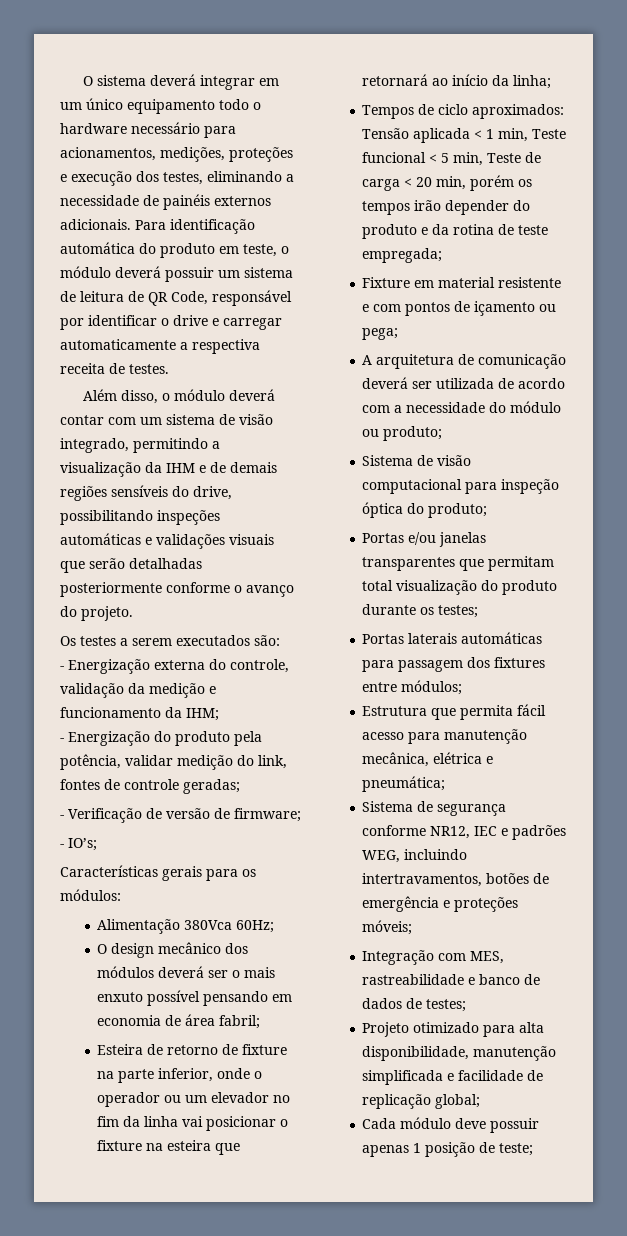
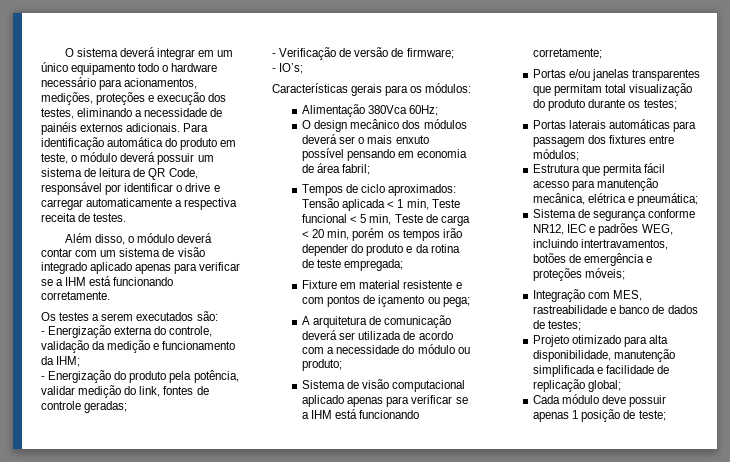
[60,438,220,453] [60,462,277,477] [60,485,232,501] [60,510,220,525] [60,533,274,549] [60,558,202,573] [60,582,294,597] [60,606,133,621] integrado, permitindo a visualização da IHM e de demais regiões sensíveis do drive, possibilitando inspeções automáticas e validações visuais que serão detalhadas posteriormente conforme o avanço do projeto. -> [41,262,241,274] [41,276,174,286] [41,291,110,300] integrado aplicado apenas para verificar se a IHM está funcionando corretamente.
[97,1044,288,1055] [97,1068,263,1083] [97,1092,291,1107] [97,1116,289,1131] [97,1140,241,1155] [362,74,552,89] // Esteira de retorno de fixture na parte inferior, onde o operador ou um elevador no fim da linha vai posicionar o fixture na esteira que retornará ao início da linha; -> (371, 169) none
[465,479,560,494] [362,502,488,518] para inspeção óptica do produto; -> [302,395,468,407] [302,409,420,419] [533,48,603,59] aplicado apenas para verificar se a IHM está funcionando corretamente;

